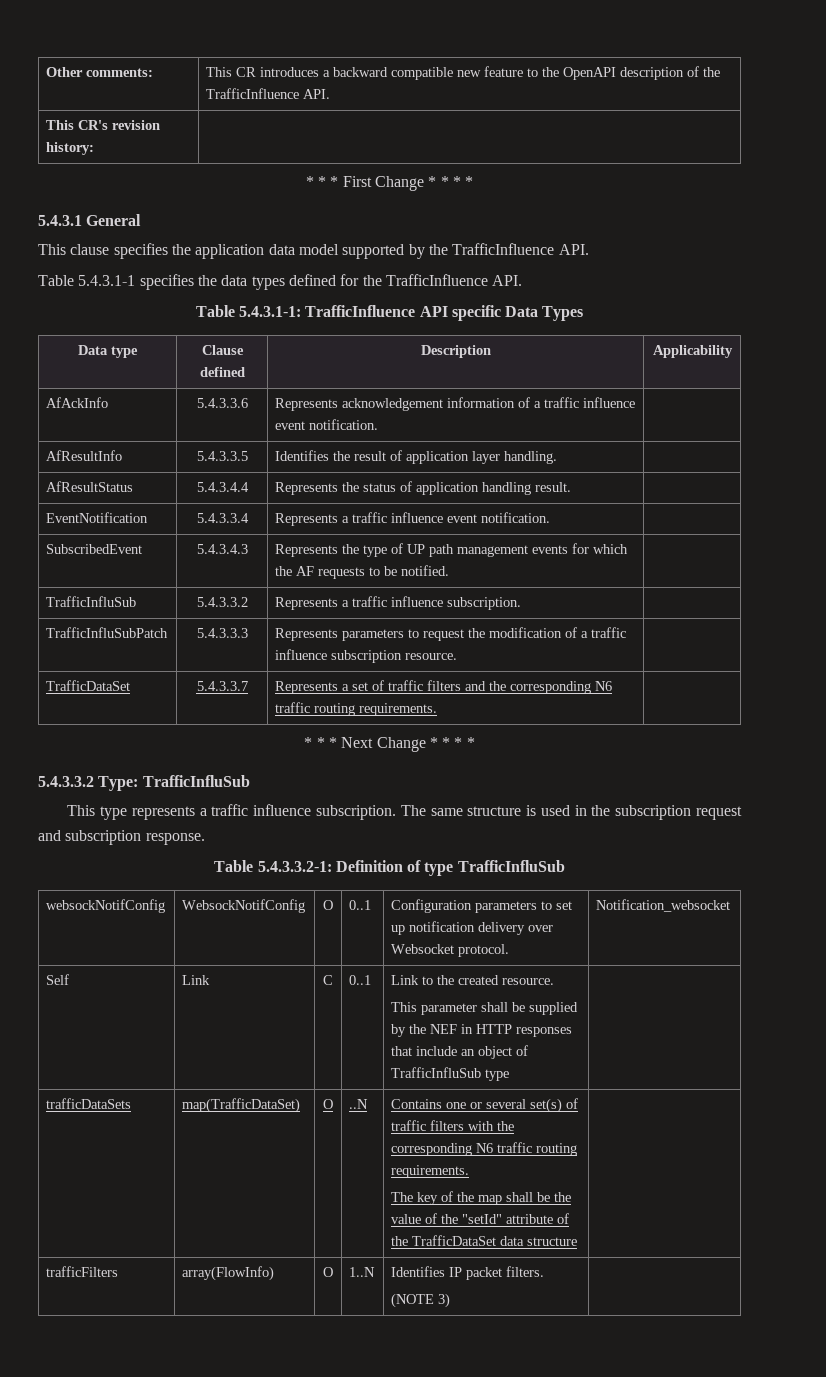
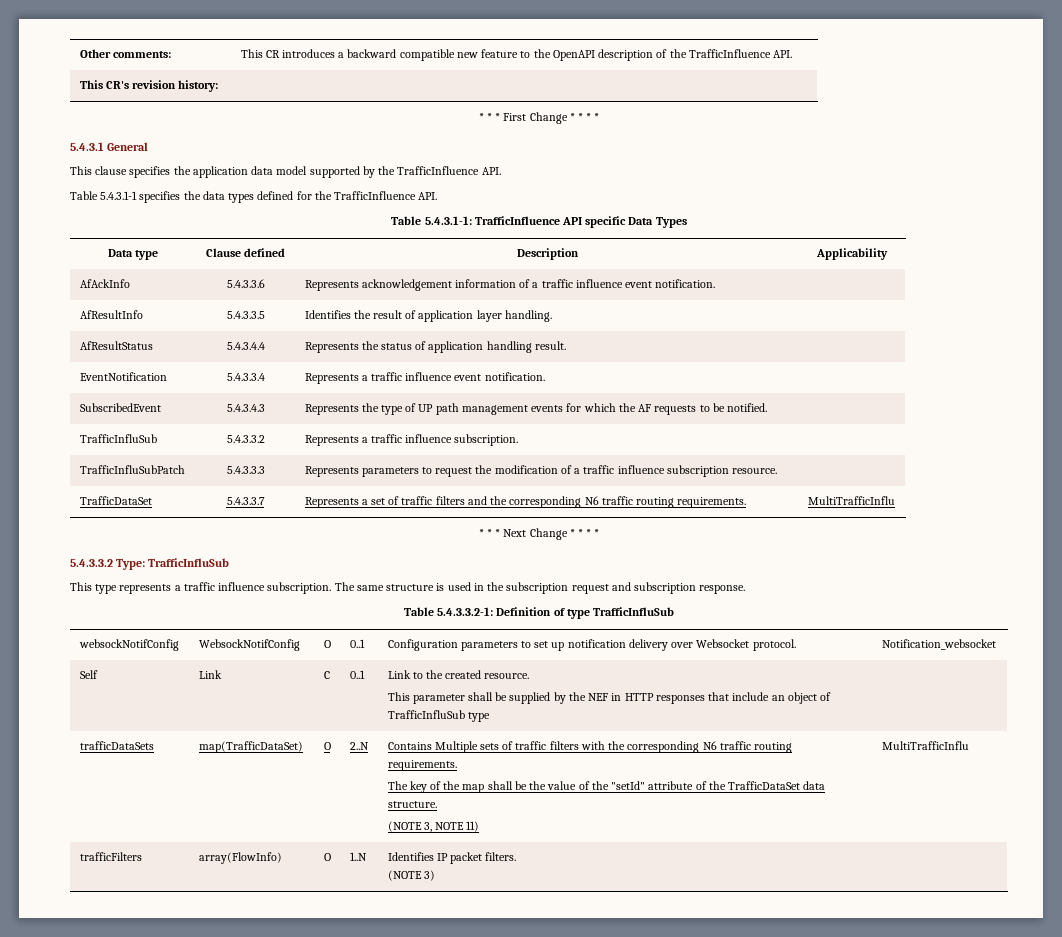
(438, 709) none -> [807,496,895,505] MultiTrafficInflu
[349,1099,369,1109] ..N -> [349,742,369,750] 2..N
[446,1098,563,1113] one or several set(s) -> [434,741,499,753] Multiple sets
[527,1237,578,1246] structure | -> [387,801,437,808] [387,821,480,832] [881,741,969,750] structure. // (NOTE 3, NOTE 11) | MultiTrafficInflu

